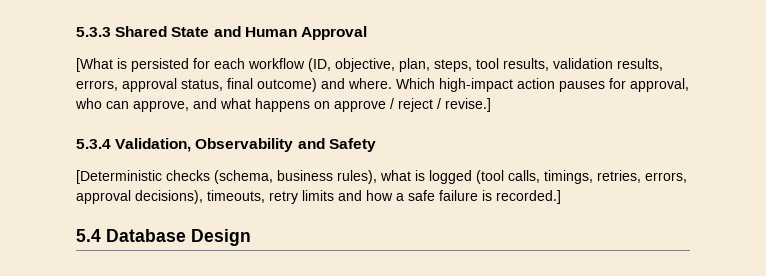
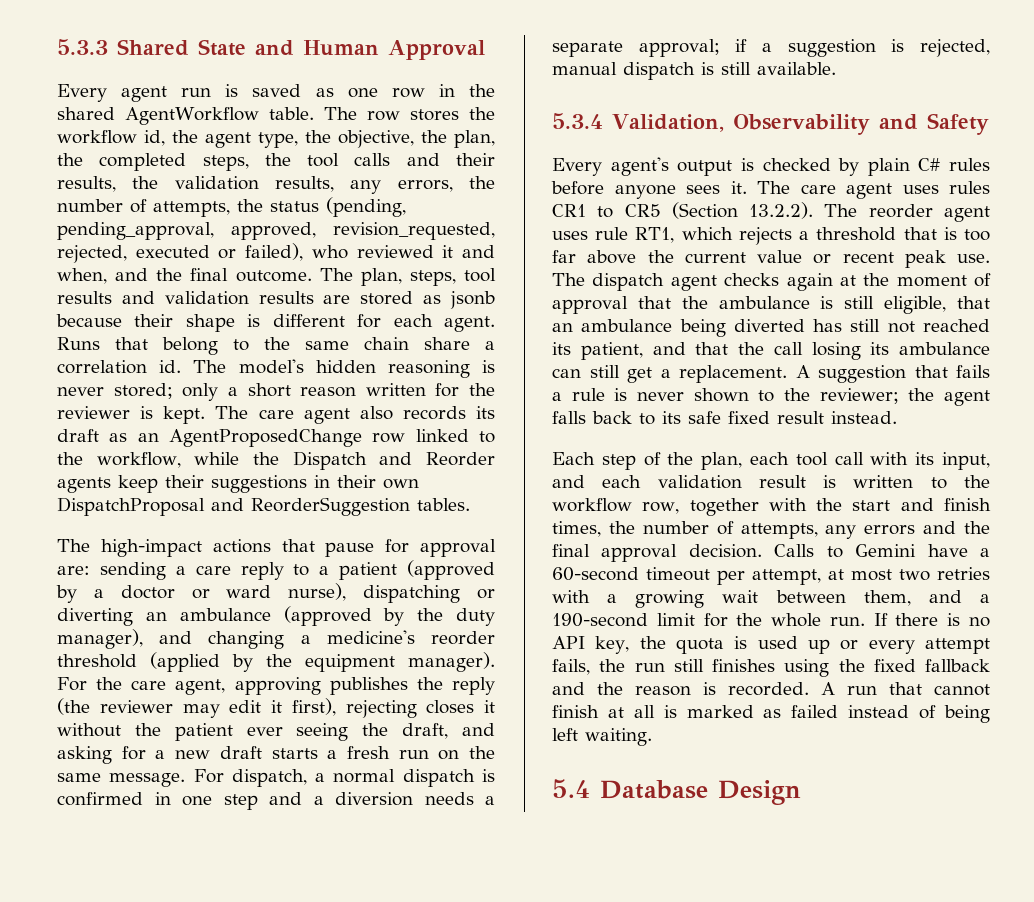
[76,58,663,72] [76,78,689,92] [75,98,491,112] [What is persisted for each workflow (ID, objective, plan, steps, tool results, validation results, errors, approval status, final outcome) and where. Which high-impact action pauses for approval, who can approve, and what happens on approve / reject / revise.] -> [57,84,495,102] [57,107,496,125] [57,130,495,148] [57,153,495,171] [57,176,495,194] [57,197,406,217] [57,222,495,240] [57,243,496,263] [57,268,496,286] [57,291,495,309] [56,314,495,332] [57,337,495,355] [57,359,496,378] [57,383,495,401] [57,406,495,424] [57,429,495,447] [57,451,495,470] [57,475,419,493] [57,497,470,516] [57,539,496,557] [57,560,495,580] [56,583,495,603] [57,606,495,626] [57,629,495,649] [57,652,495,672] [57,677,496,695] [57,698,495,718] [57,723,495,741] [57,746,495,764] [57,769,495,787] [57,792,495,810] [552,39,990,57] [552,62,836,80] Every agent run is saved as one row in the shared AgentWorkflow table. The row stores the workflow id, the agent type, the objective, the plan, the completed steps, the tool calls and their results, the validation results, any errors, the number of attempts, the status (pending, pending_approval, approved, revision_requested, rejected, executed or failed), who reviewed it and when, and the final outcome. The plan, steps, tool results and validation results are stored as jsonb because their shape is different for each agent. Runs that belong to the same chain share a correlation id. The model's hidden reasoning is never stored; only a short reason written for the reviewer is kept. The care agent also records its draft as an AgentProposedChange row linked to the workflow, while the Dispatch and Reorder agents keep their suggestions in their own DispatchProposal and ReorderSuggestion tables. // The high-impact actions that pause for approval are: sending a care reply to a patient (approved by a doctor or ward nurse), dispatching or diverting an ambulance (approved by the duty manager), and changing a medicine's reorder threshold (applied by the equipment manager). For the care agent, approving publishes the reply (the reviewer may edit it first), rejecting closes it without the patient ever seeing the draft, and asking for a new draft starts a fresh run on the same message. For dispatch, a normal dispatch is confirmed in one step and a diversion needs a separate approval; if a suggestion is rejected, manual dispatch is still available.
[76,170,687,184] [76,190,561,204] [Deterministic checks (schema, business rules), what is logged (tool calls, timings, retries, errors, approval decisions), timeouts, retry limits and how a safe failure is recorded.] -> [552,157,990,176] [551,181,990,199] [552,202,990,222] [552,227,990,245] [552,250,990,268] [552,273,991,291] [552,296,990,314] [552,319,990,337] [552,342,990,360] [552,365,990,383] [552,388,990,406] [552,411,897,425] [552,452,990,470] [552,475,990,489] [552,498,991,516] [552,521,990,539] [552,544,990,562] [552,567,990,585] [552,590,990,608] [552,613,990,627] [552,636,990,654] [552,659,990,677] [552,682,990,696] [552,705,990,723] [552,728,652,746] Every agent's output is checked by plain C# rules before anyone sees it. The care agent uses rules CR1 to CR5 (Section 13.2.2). The reorder agent uses rule RT1, which rejects a threshold that is too far above the current value or recent peak use. The dispatch agent checks again at the moment of approval that the ambulance is still eligible, that an ambulance being diverted has still not reached its patient, and that the call losing its ambulance can still get a replacement. A suggestion that fails a rule is never shown to the reviewer; the agent falls back to its safe fixed result instead. // Each step of the plan, each tool call with its input, and each validation result is written to the workflow row, together with the start and finish times, the number of attempts, any errors and the final approval decision. Calls to Gemini have a 60-second timeout per attempt, at most two retries with a growing wait between them, and a 190-second limit for the whole run. If there is no API key, the quota is used up or every attempt fails, the run still finishes using the fixed fallback and the reason is recorded. A run that cannot finish at all is marked as failed instead of being left waiting.

